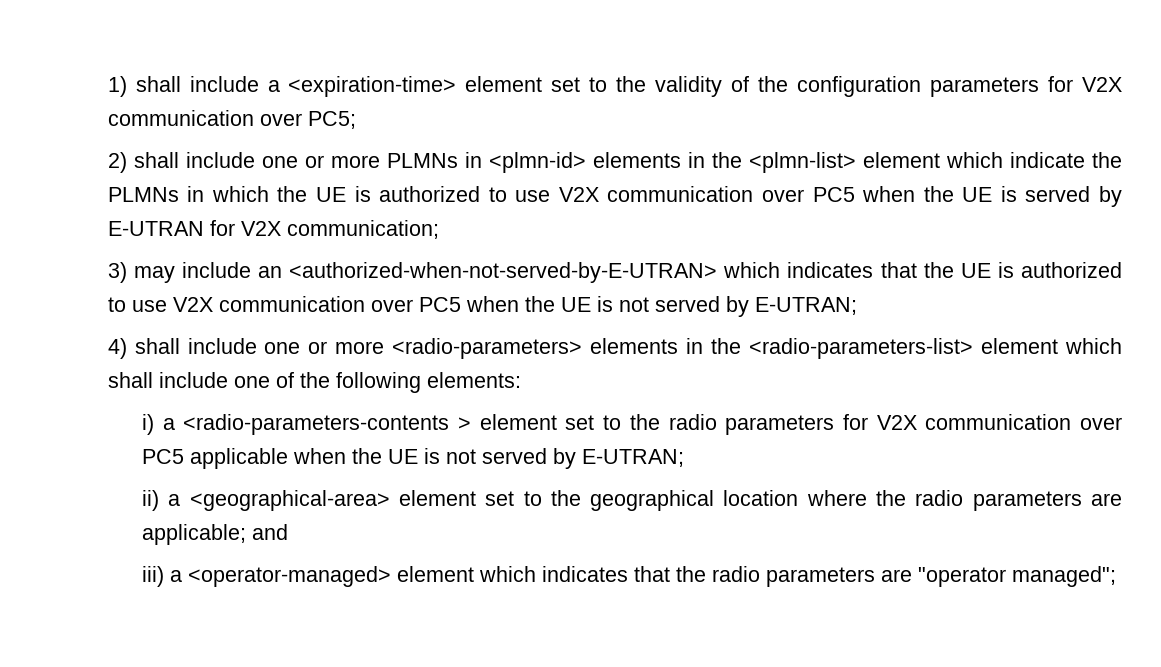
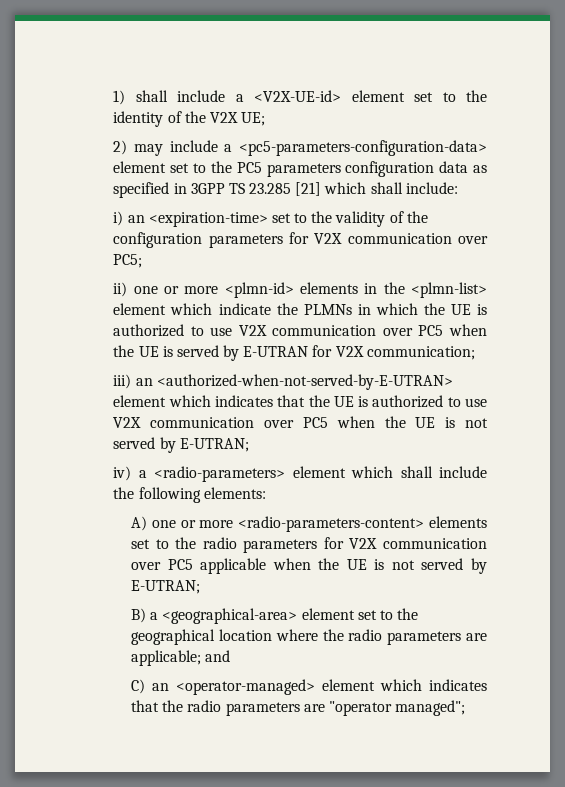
[288,76,543,97] <expiration-time> element -> [254,90,488,102] [113,111,266,127] [113,140,487,156] [113,161,488,177] [113,182,458,198] [113,211,268,227] <V2X-UE-id> element set to the identity of the V2X UE; // 2) may include a <pc5-parameters-configuration-data> element set to the PC5 parameters configuration data as specified in 3GPP TS 23.285 [21] which shall include: // i) an <expiration-time>
[107,152,482,173] 2) shall include one or more PLMNs in -> [113,282,219,297] ii) one or more
[107,262,251,283] 3) may include -> [113,374,132,389] iii)
(718, 272) none -> [113,395,167,407] element
[107,338,974,359] 4) shall include one or more <radio-parameters> elements in the <radio-parameters-list> -> [113,466,286,482] iv) a <radio-parameters>
[233,372,294,388] one of -> (487, 472) none
[141,414,557,435] i) a <radio-parameters-contents > element -> [131,516,487,532] A) one or more <radio-parameters-content> elements
[141,490,159,511] ii) -> [131,608,147,623] B)
[141,566,182,587] iii) a -> [131,679,170,694] C) an

